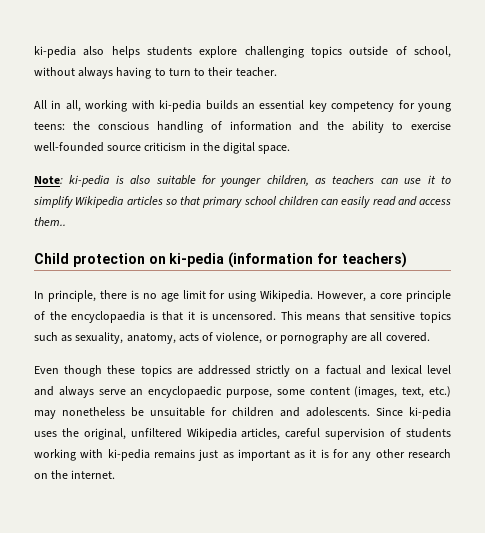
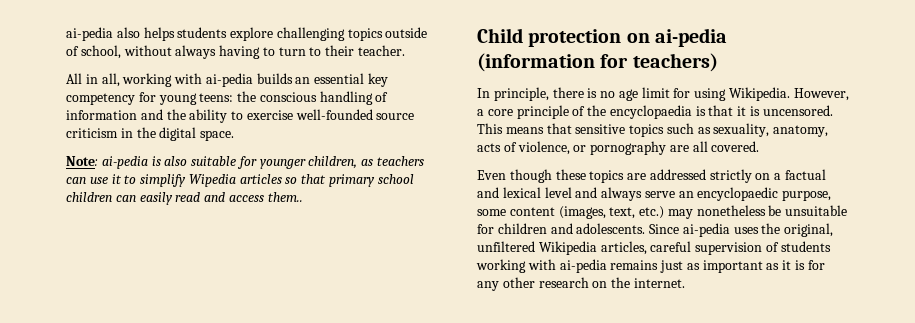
[34,46,76,58] ki-pedia -> [66,27,113,41] ai-pedia
[159,100,202,112] ki-pedia -> [205,73,253,87] ai-pedia
[69,175,111,187] ki-pedia -> [101,156,148,169] ai-pedia
[75,196,125,208] Wikipedia -> [188,174,236,187] Wipedia
[169,253,225,267] ki-pedia -> [654,28,727,47] ai-pedia
[409,407,451,419] ki-pedia -> [682,223,730,237] ai-pedia
[107,449,150,461] ki-pedia -> [559,259,607,273] ai-pedia

